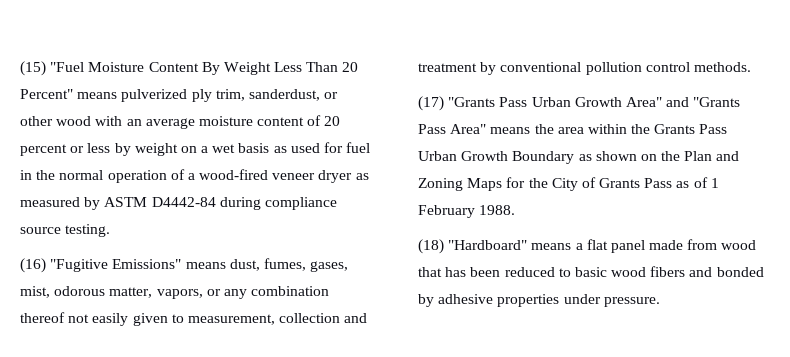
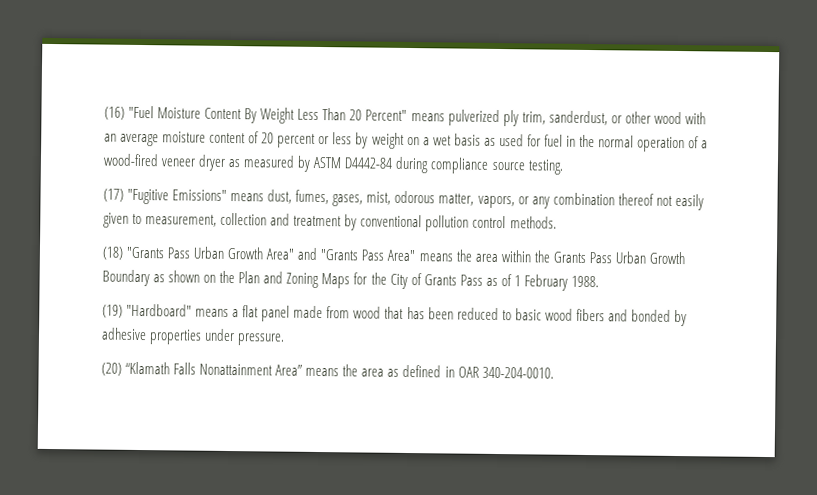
[20,61,46,76] (15) -> [104,106,125,120] (16)
[20,258,46,273] (16) -> [103,188,124,202] (17)
[418,96,444,111] (17) -> [102,246,123,260] (18)
[418,239,444,254] (18) -> [102,304,123,318] (19)
(660, 302) none -> [101,361,554,379] // (20) “Klamath Falls Nonattainment Area” means the area as defined in OAR 340-204-0010.

